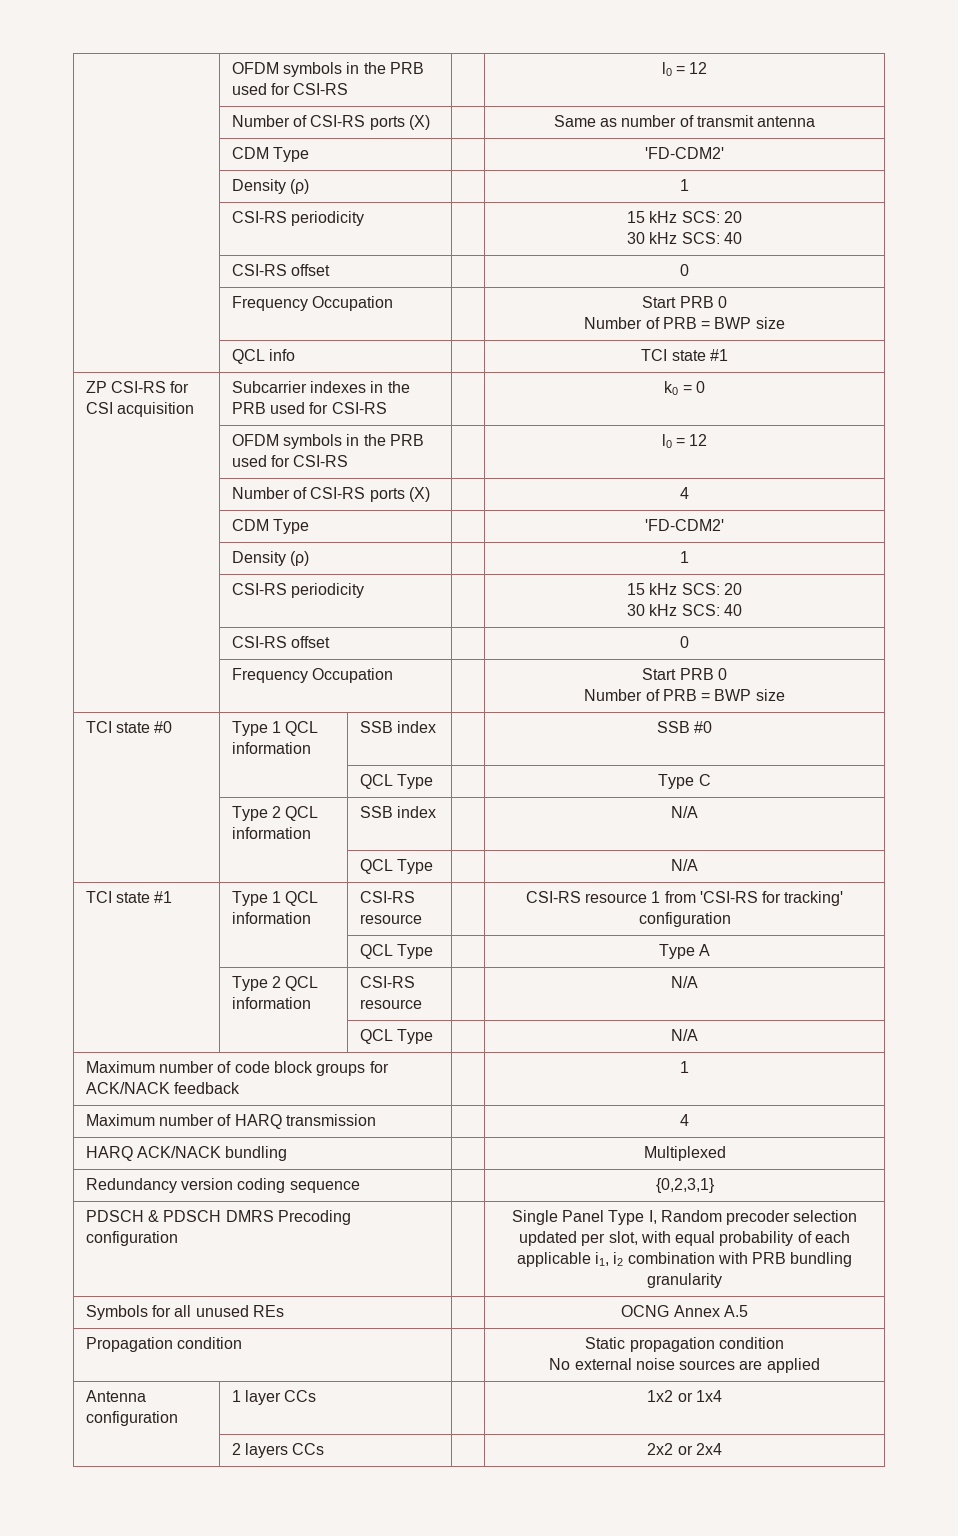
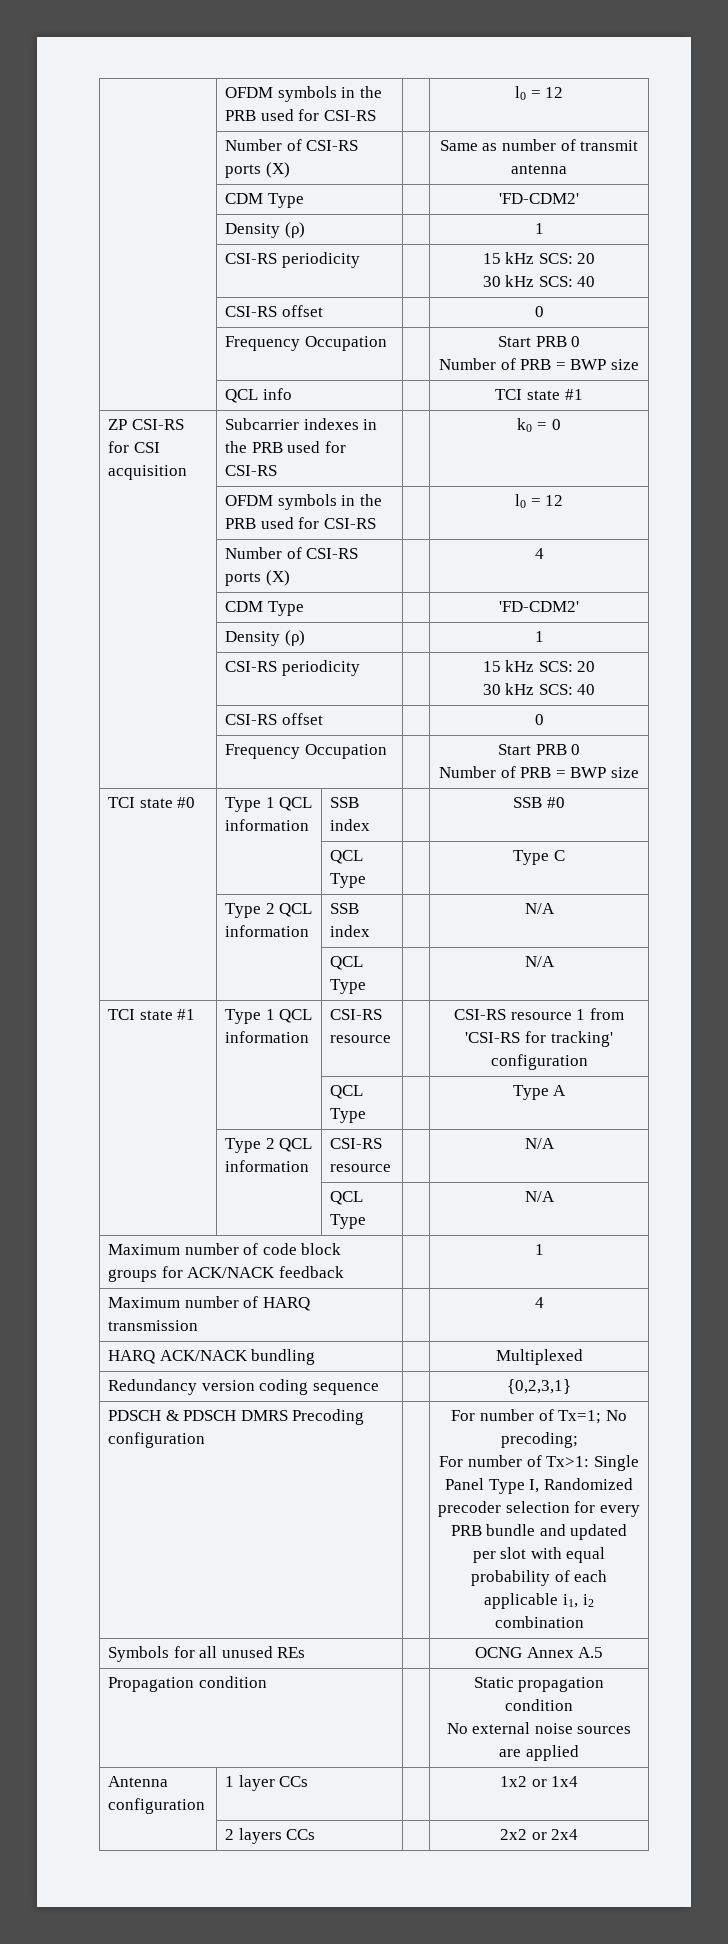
(178, 1238) none -> [451,1409,627,1424] [500,1432,578,1448] [439,1455,590,1467] For number of Tx=1; No precoding; // For number of Tx>1:
[660,1210,722,1222] Random -> [543,1478,633,1490] Randomized
(858, 1216) none -> [574,1501,640,1517] [450,1524,566,1536] for every PRB bundle and
[608,1231,638,1245] slot, -> [500,1547,527,1559] slot
[717,1252,853,1267] [647,1273,722,1288] with PRB bundling granularity -> (584, 1622) none

